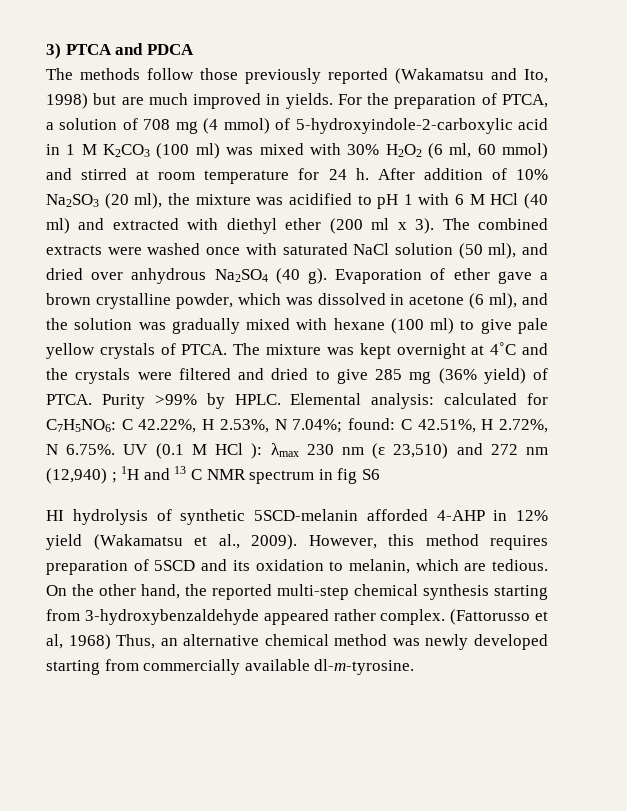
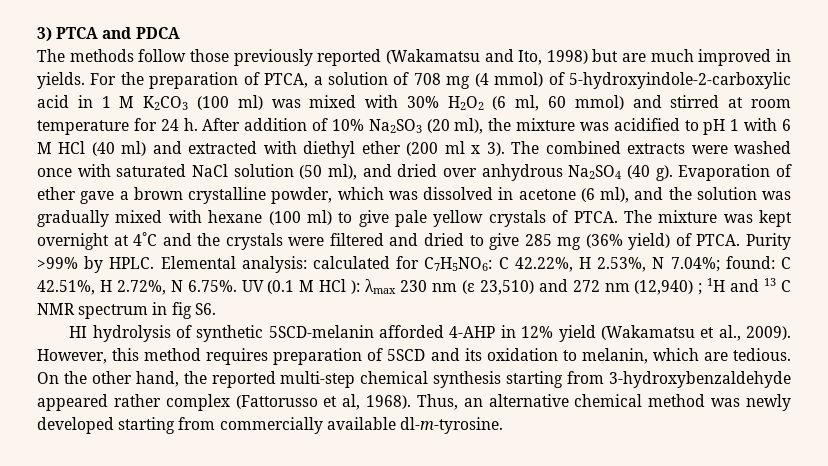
[361,469,380,480] S6 -> [194,303,216,315] S6.
[380,609,446,625] complex. -> [165,394,230,411] complex
[68,634,111,650] 1968) -> [366,395,412,409] 1968).

